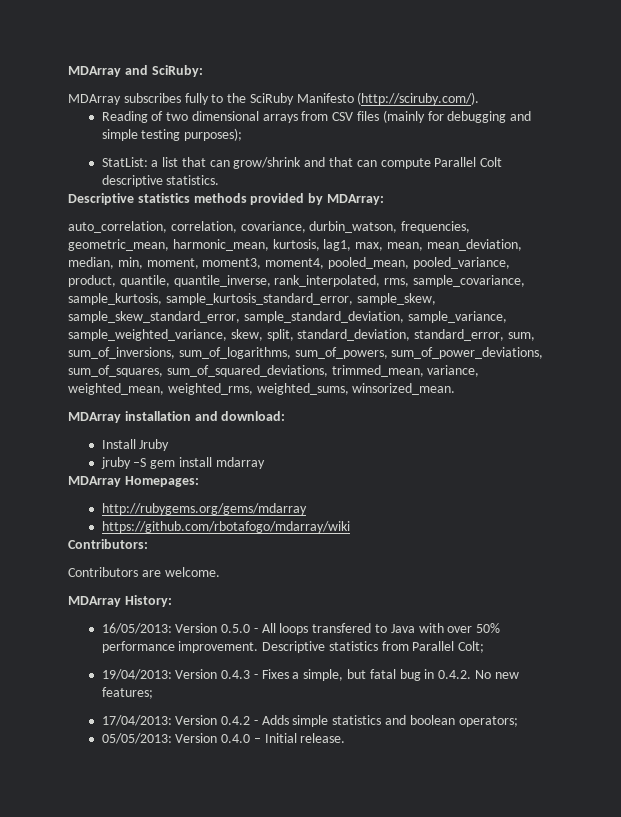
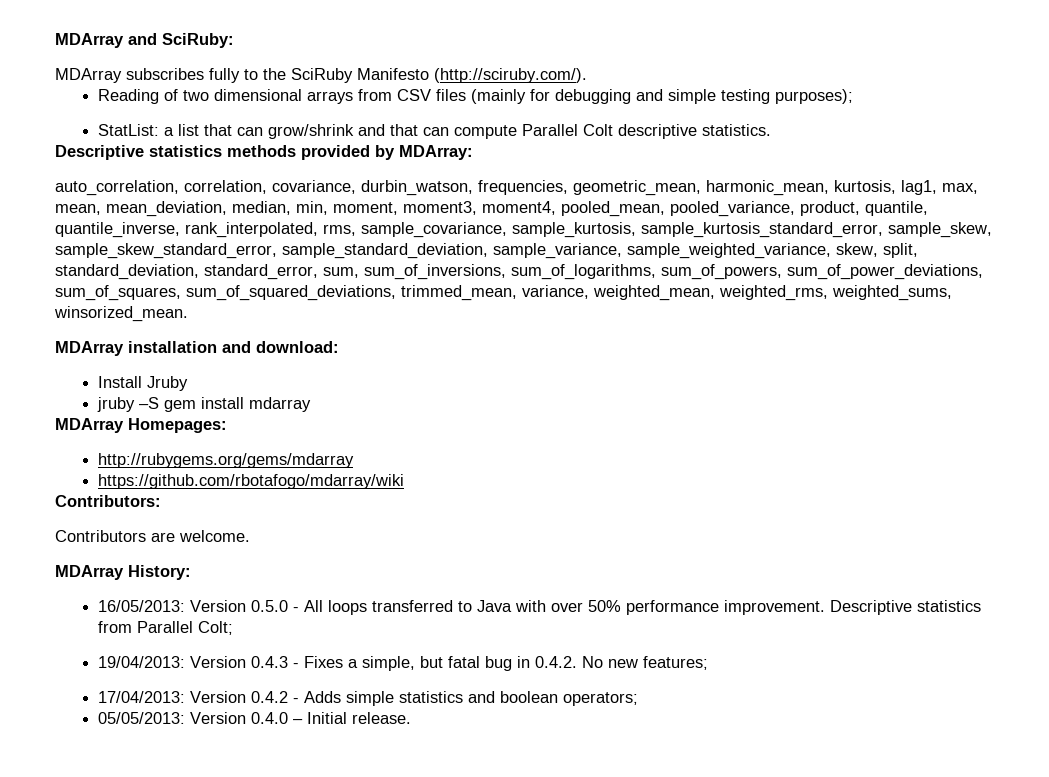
[312,623,372,633] transfered -> [372,600,454,612] transferred

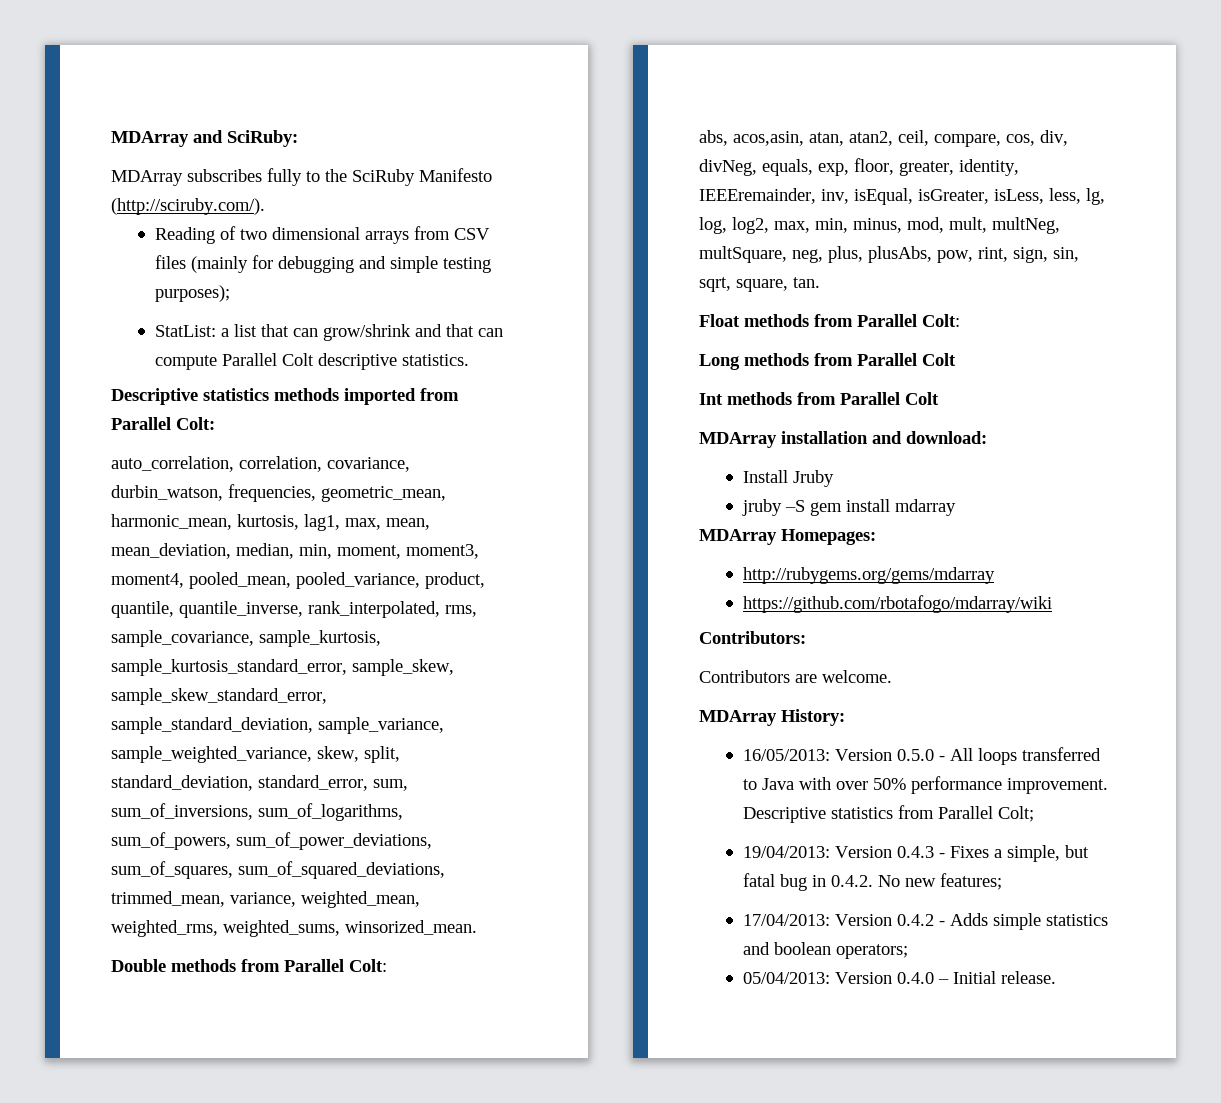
[301,145,473,160] provided by MDArray: -> [344,388,459,405] [111,417,215,430] imported from Parallel Colt:
(188, 314) none -> [111,959,387,972] [699,130,1068,147] [699,158,1019,176] [699,188,1105,205] [699,217,1060,234] [699,246,1079,263] [699,277,820,292] [699,314,960,327] [699,353,956,370] [699,392,939,405] // Double methods from Parallel Colt: // abs, acos,asin, atan, atan2, ceil, compare, cos, div, divNeg, equals, exp, floor, greater, identity, IEEEremainder, inv, isEqual, isGreater, isLess, less, lg, log, log2, max, min, minus, mod, mult, multNeg, multSquare, neg, plus, plusAbs, pow, rint, sign, sin, sqrt, square, tan. // Float methods from Parallel Colt: // Long methods from Parallel Colt // Int methods from Parallel Colt
[98,712,186,724] 05/05/2013: -> [743,972,831,984] 05/04/2013:

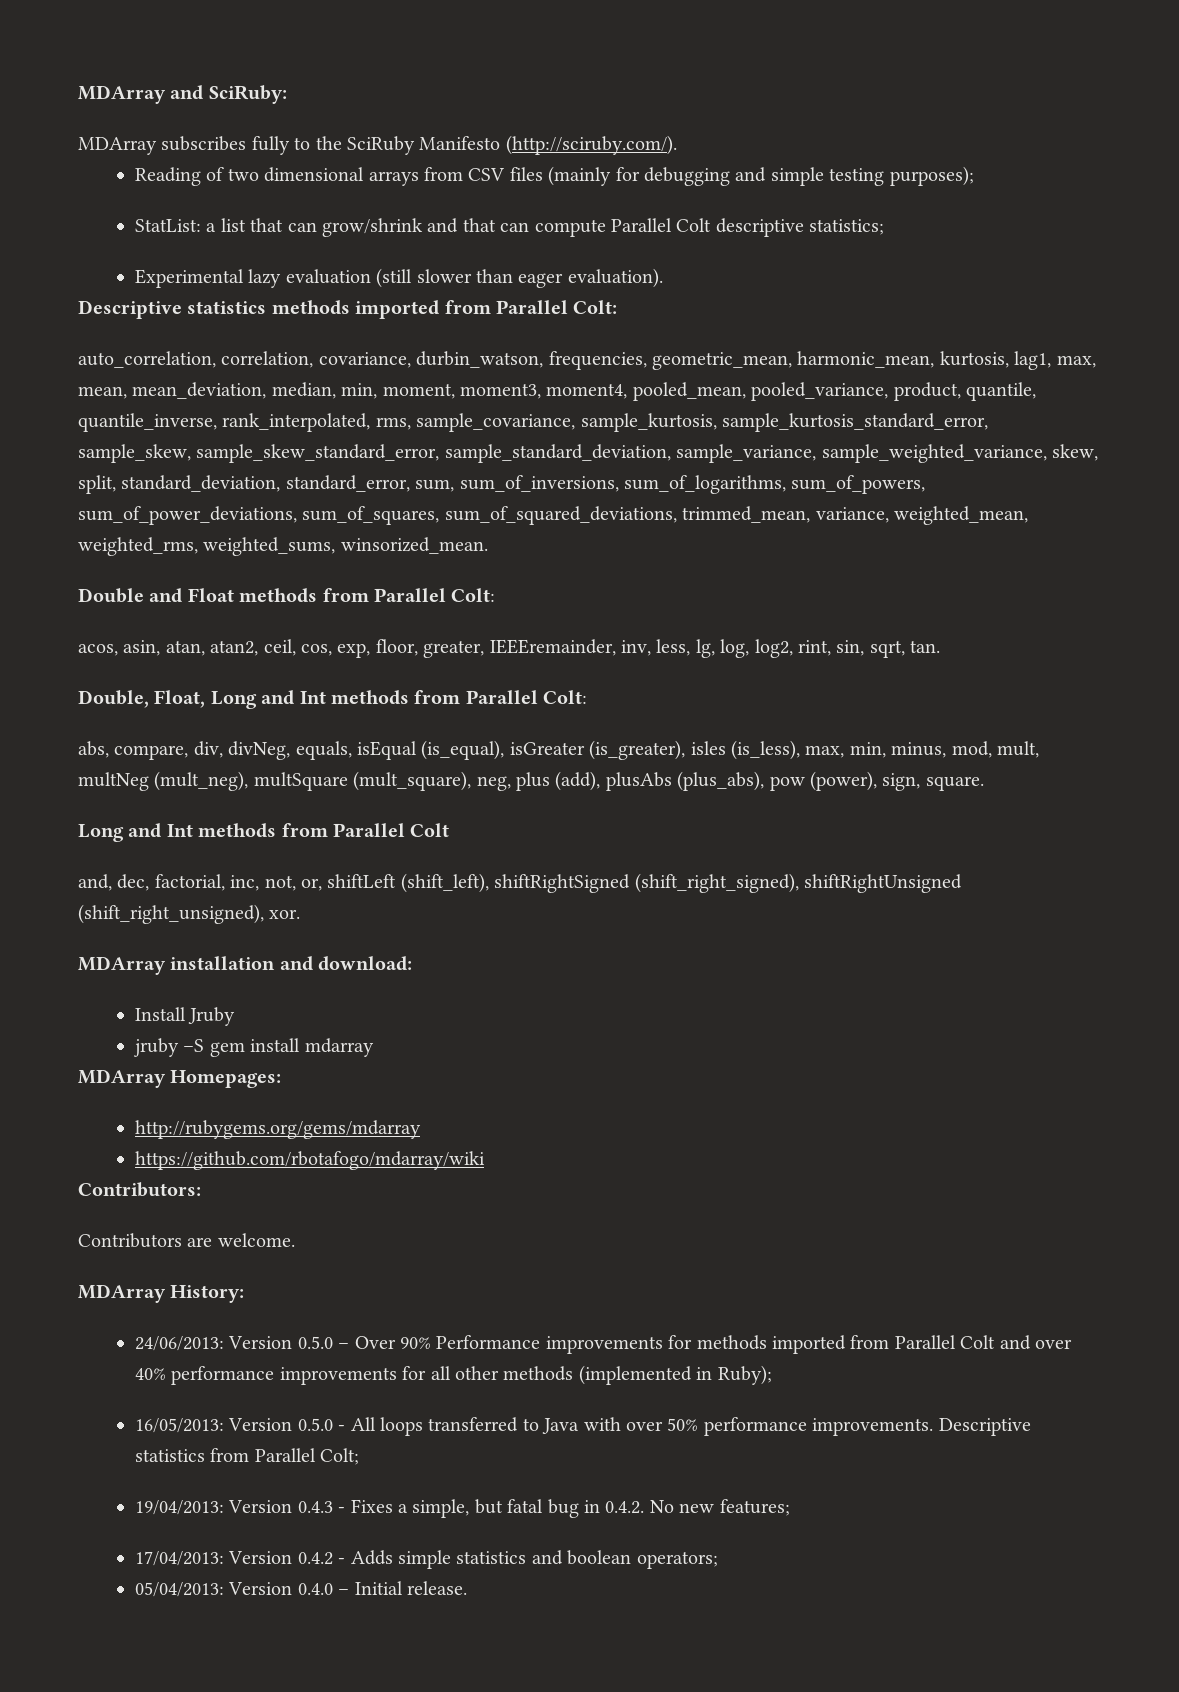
[402,354,470,366] statistics. -> [809,219,885,235] [134,268,663,288] statistics; // Experimental lazy evaluation (still slower than eager evaluation).
(166, 965) none -> [149,588,496,603] [78,639,941,658] [78,690,326,709] and Float methods from Parallel Colt: // acos, asin, atan, atan2, ceil, cos, exp, floor, greater, IEEEremainder, inv, less, lg, log, log2, rint, sin, sqrt, tan. // Double, Float, Long and Int
[733,130,1068,147] [699,158,1019,176] [699,188,1105,205] [699,217,769,234] acos,asin, atan, atan2, ceil, compare, cos, div, divNeg, equals, exp, floor, greater, identity, IEEEremainder, inv, isEqual, isGreater, isLess, less, lg, log, log2, -> [114,740,800,760] compare, div, divNeg, equals, isEqual (is_equal), isGreater (is_greater), isles (is_less),
[992,217,1060,234] [699,246,1079,263] [699,277,820,292] [699,314,960,327] [699,353,956,370] [699,392,939,405] multNeg, multSquare, neg, plus, plusAbs, pow, rint, sign, sin, sqrt, square, tan. // Float methods from Parallel Colt: // Long methods from Parallel Colt // Int methods from Parallel Colt -> [78,771,984,791] [78,823,450,842] [78,873,962,893] [78,904,301,924] multNeg (mult_neg), multSquare (mult_square), neg, plus (add), plusAbs (plus_abs), pow (power), sign, square. // Long and Int methods from Parallel Colt // and, dec, factorial, inc, not, or, shiftLeft (shift_left), shiftRightSigned (shift_right_signed), shiftRightUnsigned (shift_right_unsigned), xor.
(845, 717) none -> [134,1335,1072,1354] [134,1365,772,1385] // 24/06/2013: Version 0.5.0 – Over 90% Performance improvements for methods imported from Parallel Colt and over 40% performance improvements for all other methods (implemented in Ruby);
[1007,778,1109,794] improvement. -> [812,1418,934,1436] improvements.

